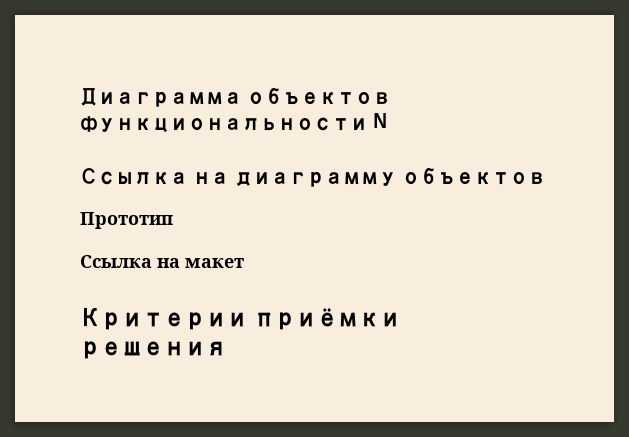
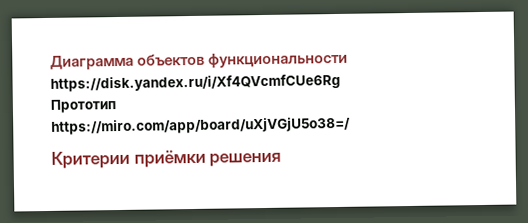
[373,113,388,128] [80,167,547,187] [80,212,173,229] [80,255,244,268] N // Ссылка на диаграмму объектов // Прототип // Ссылка на макет -> [50,73,341,92] [50,99,116,113] [51,116,351,135] // https://disk.yandex.ru/i/Xf4QVcmfCUe6Rg // Прототип // https://miro.com/app/board/uXjVGjU5o38=/

